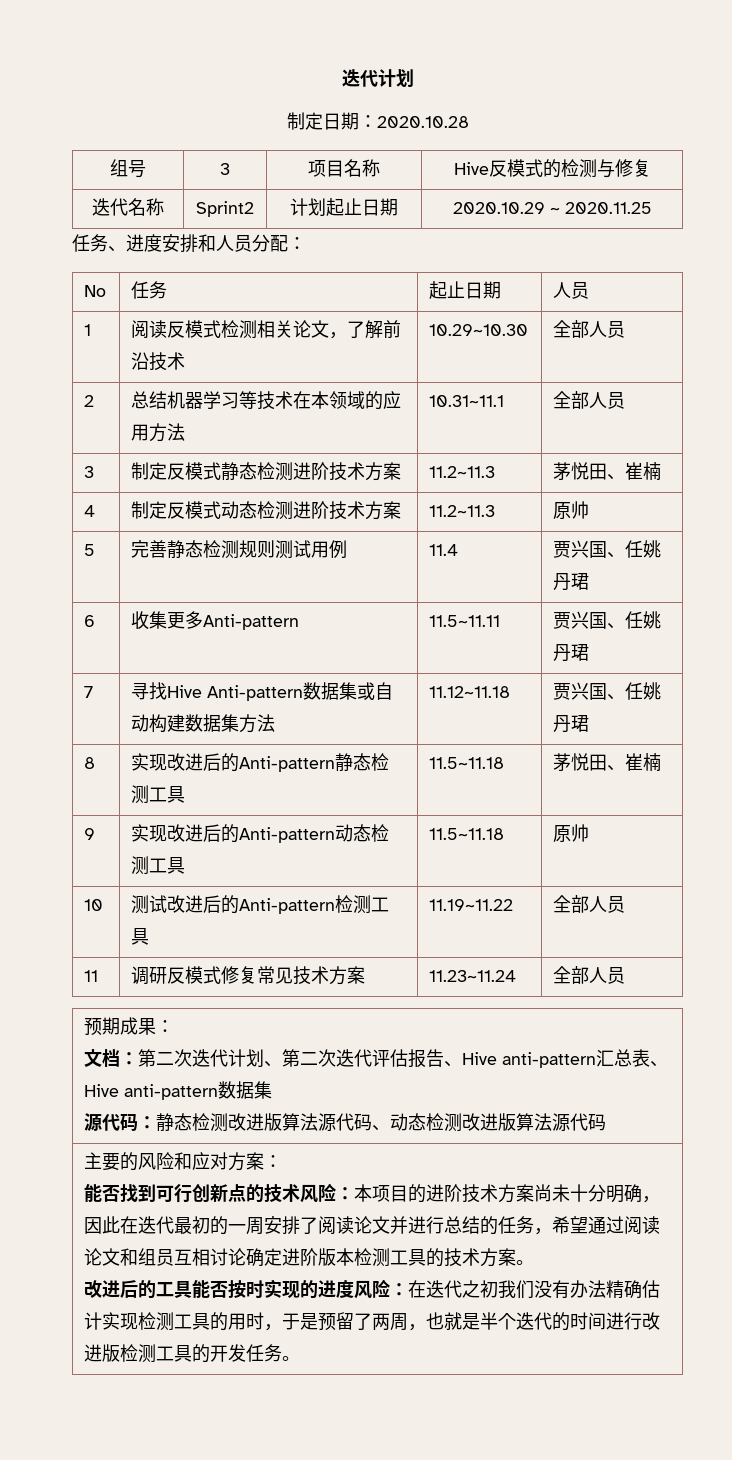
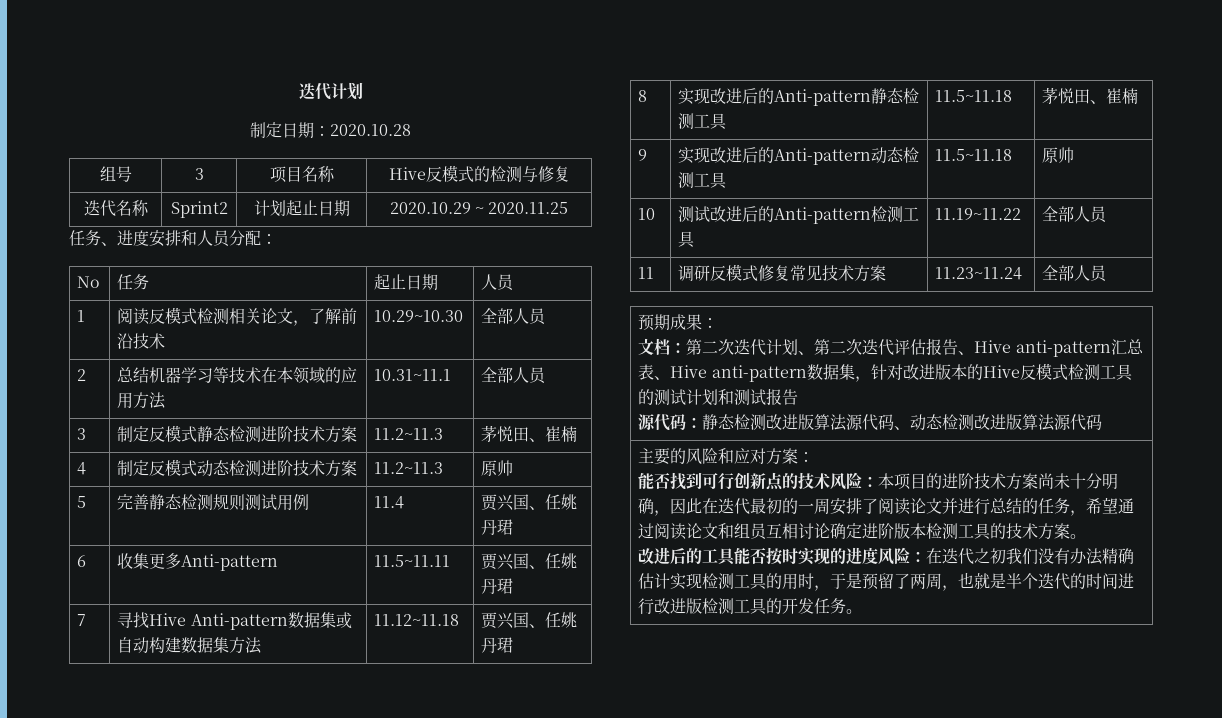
(273, 1090) none -> [854,363,1133,382] [638,388,799,406] ，针对改进版本的Hive反模式检测工具的测试计划和测试报告

